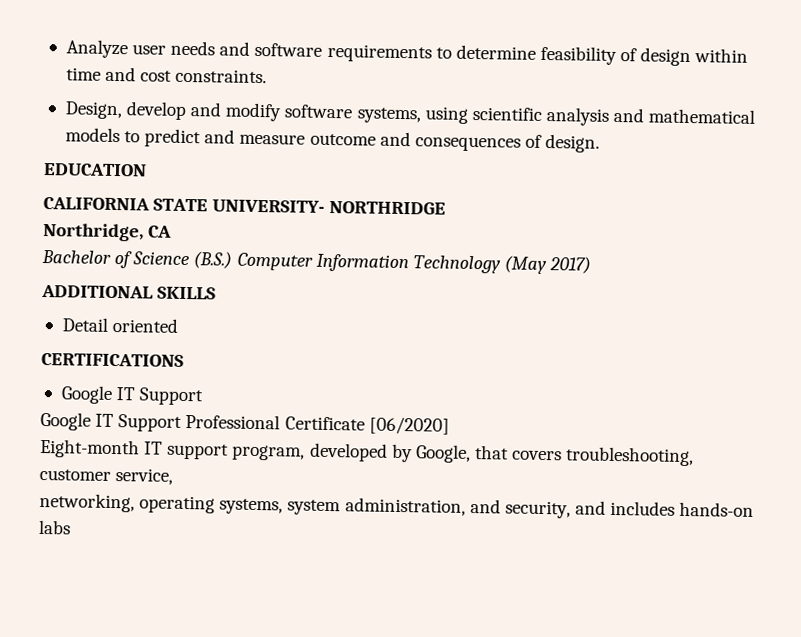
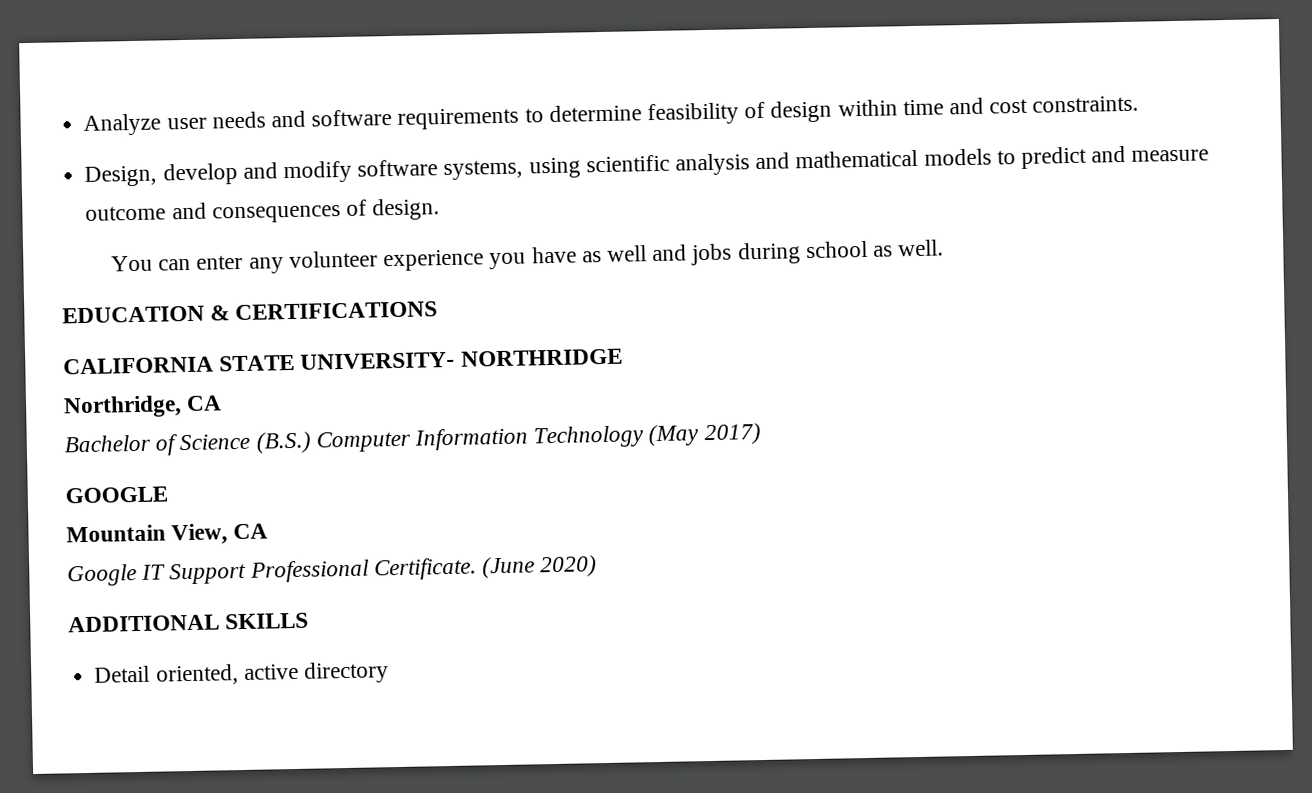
(601, 143) none -> [111,239,945,274] // You can enter any volunteer experience you have as well and jobs during school as well.
(147, 170) none -> [210,301,439,321] & CERTIFICATIONS
[41,284,217,300] [61,317,179,333] [41,352,184,367] [60,385,205,406] [40,411,450,435] [40,438,695,467] [39,468,174,485] [39,492,755,519] [38,519,71,535] ADDITIONAL SKILLS // Detail oriented // CERTIFICATIONS // Google IT Support // Google IT Support Professional Certificate [06/2020] // Eight-month IT support program, developed by Google, that covers troubleshooting, customer service, // networking, operating systems, system administration, and security, and includes hands-on labs -> [65,486,168,504] [66,523,269,546] [67,555,598,587] [68,612,310,633] [94,661,389,686] GOOGLE // Mountain View, CA // Google IT Support Professional Certificate. (June 2020) // ADDITIONAL SKILLS // Detail oriented, active directory

